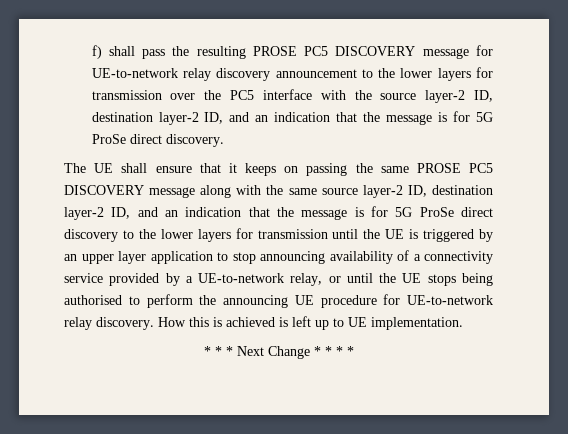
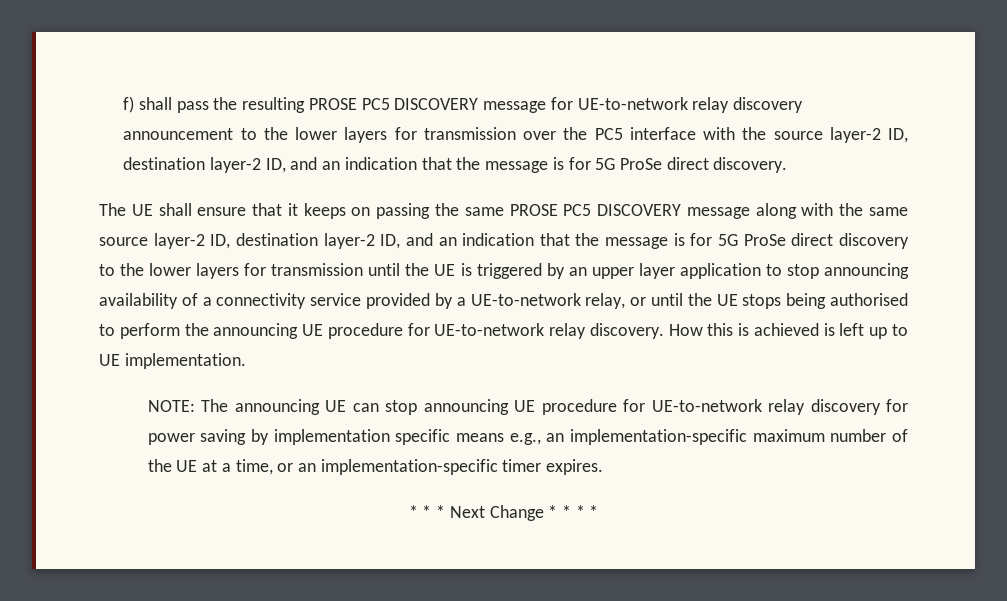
(463, 323) none -> [147,399,908,415] [147,429,908,445] [147,459,604,475] // NOTE: The announcing UE can stop announcing UE procedure for UE-to-network relay discovery for power saving by implementation specific means e.g., an implementation-specific maximum number of the UE at a time, or an implementation-specific timer expires.

